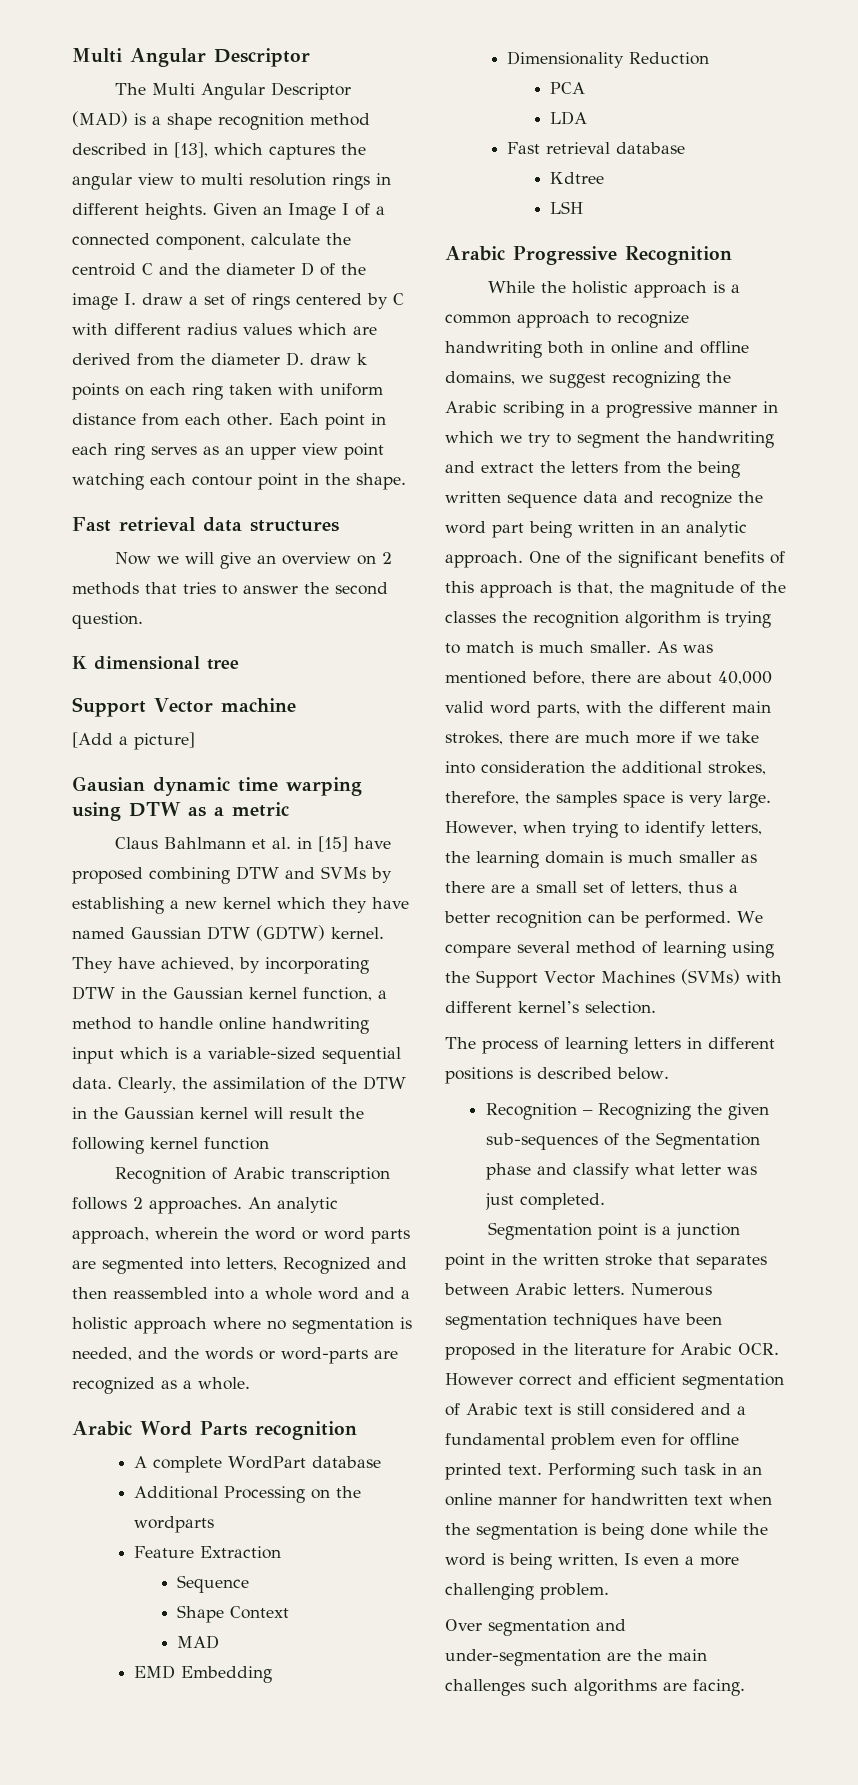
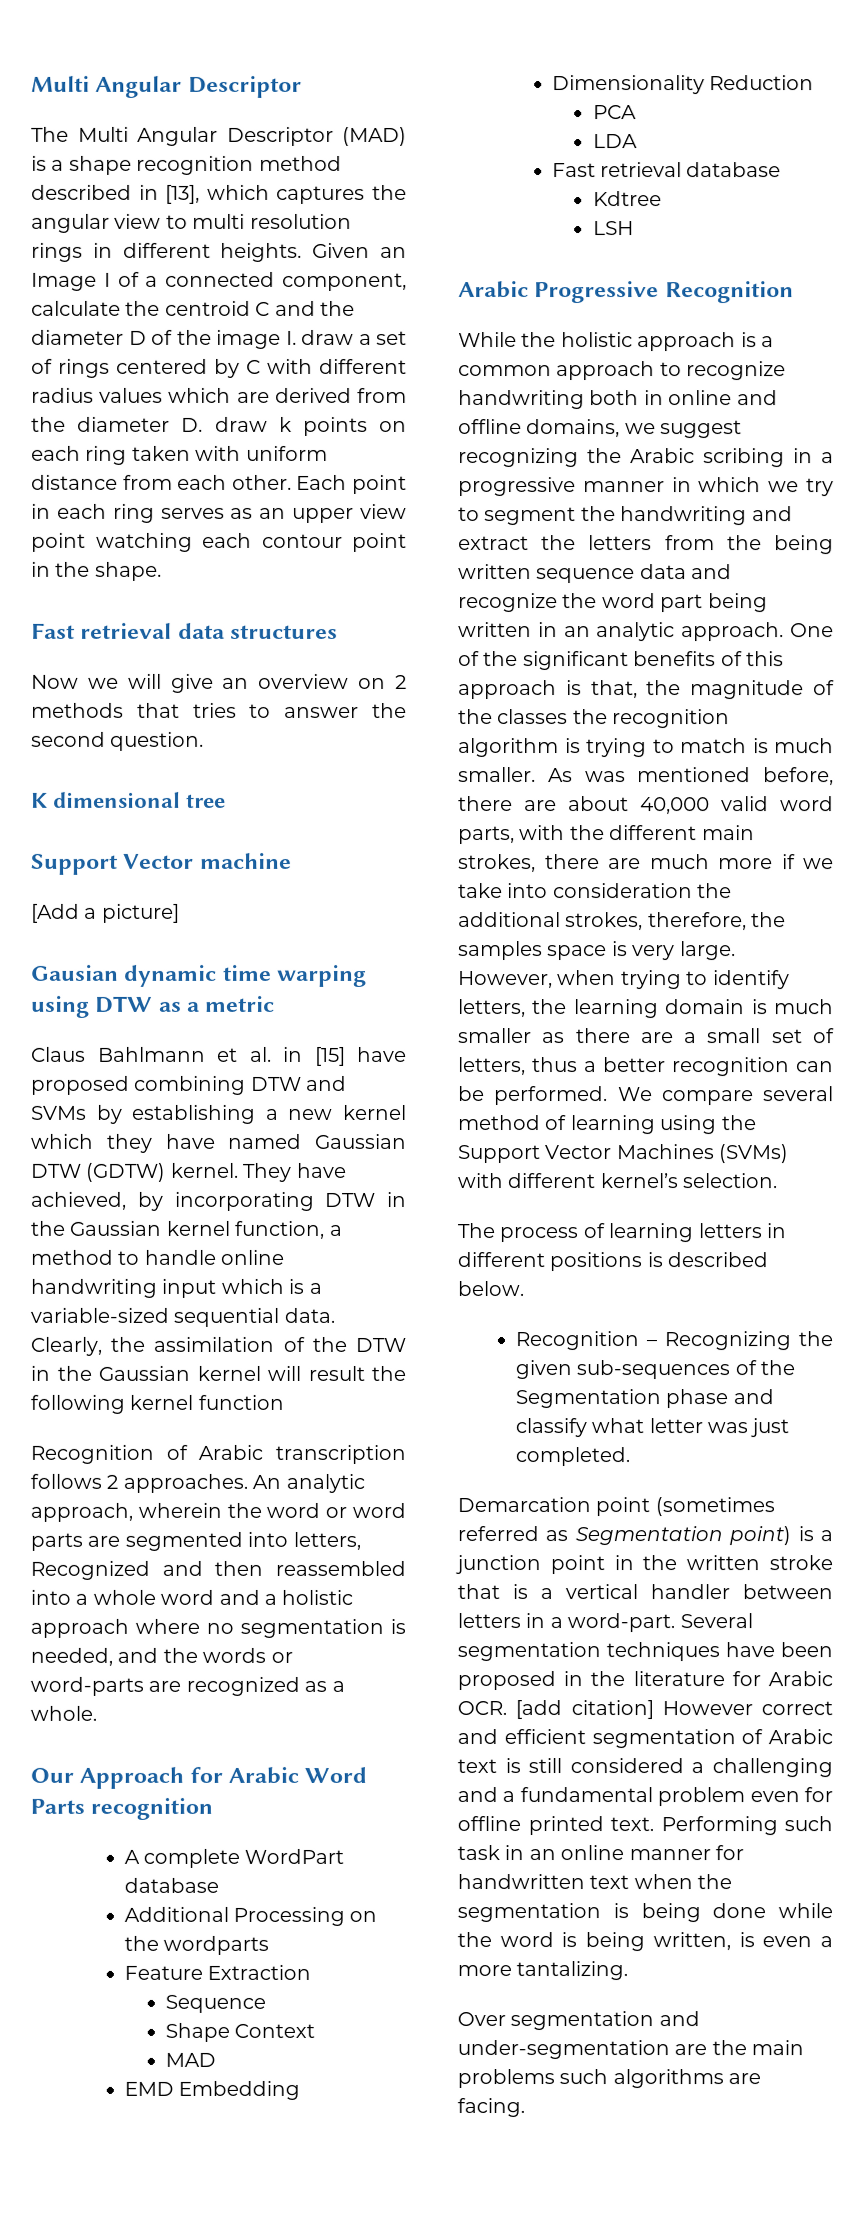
(250, 1383) none -> [30,1766,223,1789] Our Approach for
[488,1222,639,1240] Segmentation point -> [457,1497,775,1517] [457,1526,792,1546] Demarcation point (sometimes referred as Segmentation point)
[696,1255,767,1270] [444,1283,712,1296] separates between Arabic letters. Numerous -> [512,1584,833,1600] [457,1613,753,1633] is a vertical handler between letters in a word-part. Several
(779, 1349) none -> [515,1700,654,1720] [add citation]
(695, 1409) none -> [691,1758,833,1778] a challenging
[624,1553,638,1565] Is -> [738,1932,755,1948] is
[445,1583,609,1600] challenging problem. -> [516,1961,629,1981] tantalizing.
[445,1679,525,1696] challenges -> [457,2069,555,2089] problems

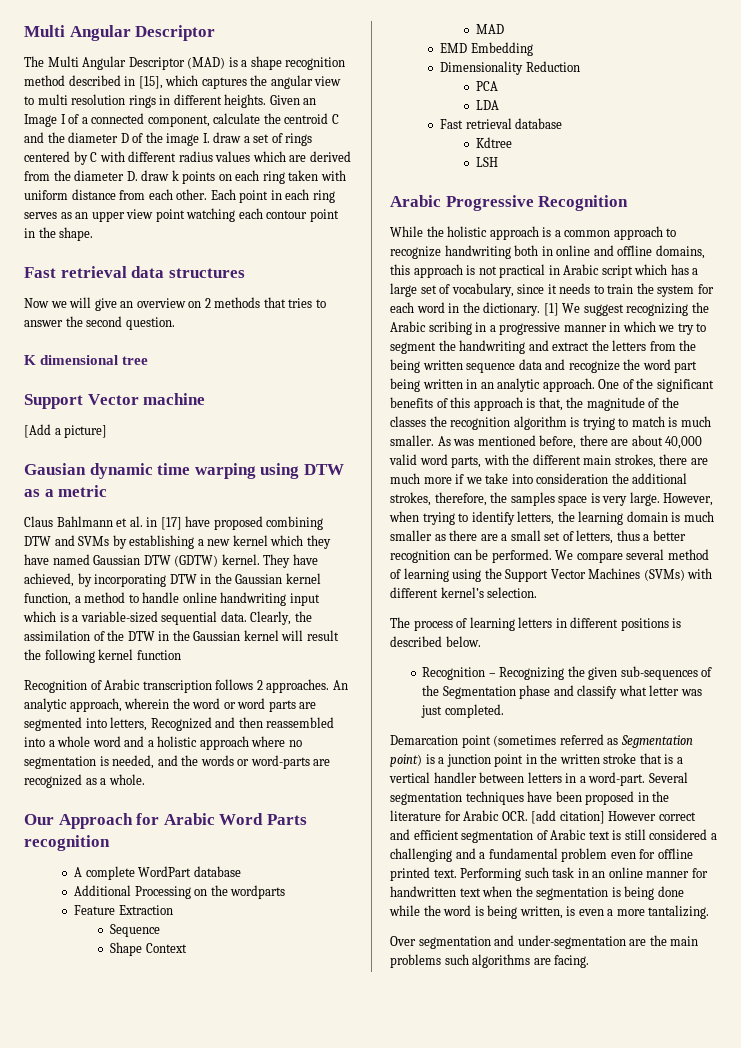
[165,184,201,204] [13], -> [138,76,163,89] [15],
[314,1046,346,1066] [15] -> [160,517,182,530] [17]
[624,423,656,435] we -> [390,264,699,278] [390,283,714,297] [390,302,581,316] this approach is not practical in Arabic script which has a large set of vocabulary, since it needs to train the system for each word in the dictionary. [1] We

